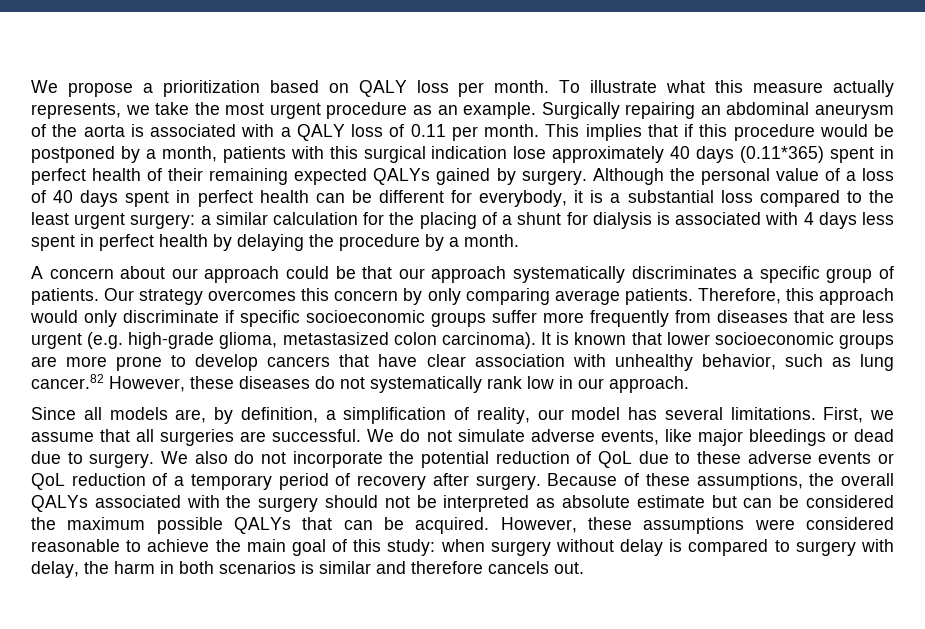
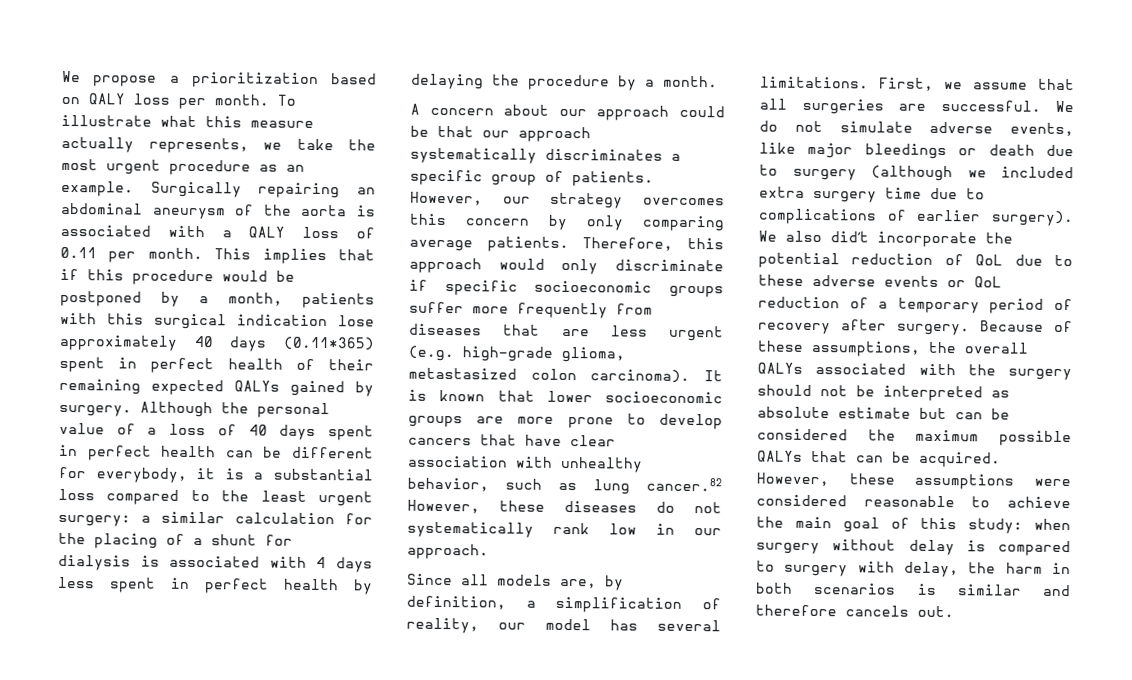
[104,288,135,301] Our -> [410,191,531,206] However, our
[854,429,894,442] [31,451,286,468] dead due to surgery. We also do not -> [988,144,1074,157] [759,164,1074,182] [759,186,985,203] [758,208,1074,227] [758,230,869,243] death due to surgery (although we included extra surgery time due to complications of earlier surgery). We also did’t

